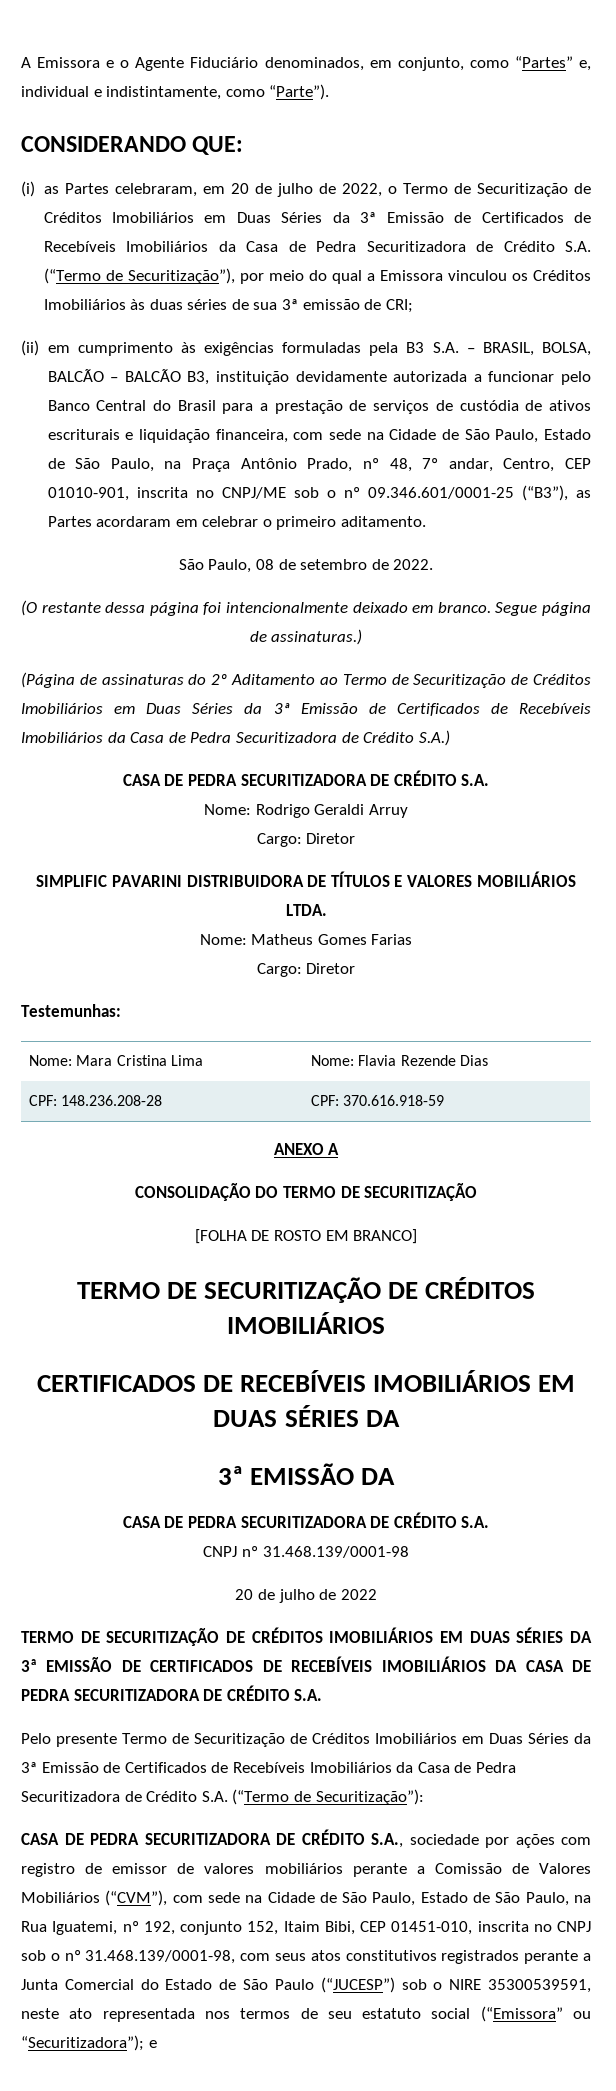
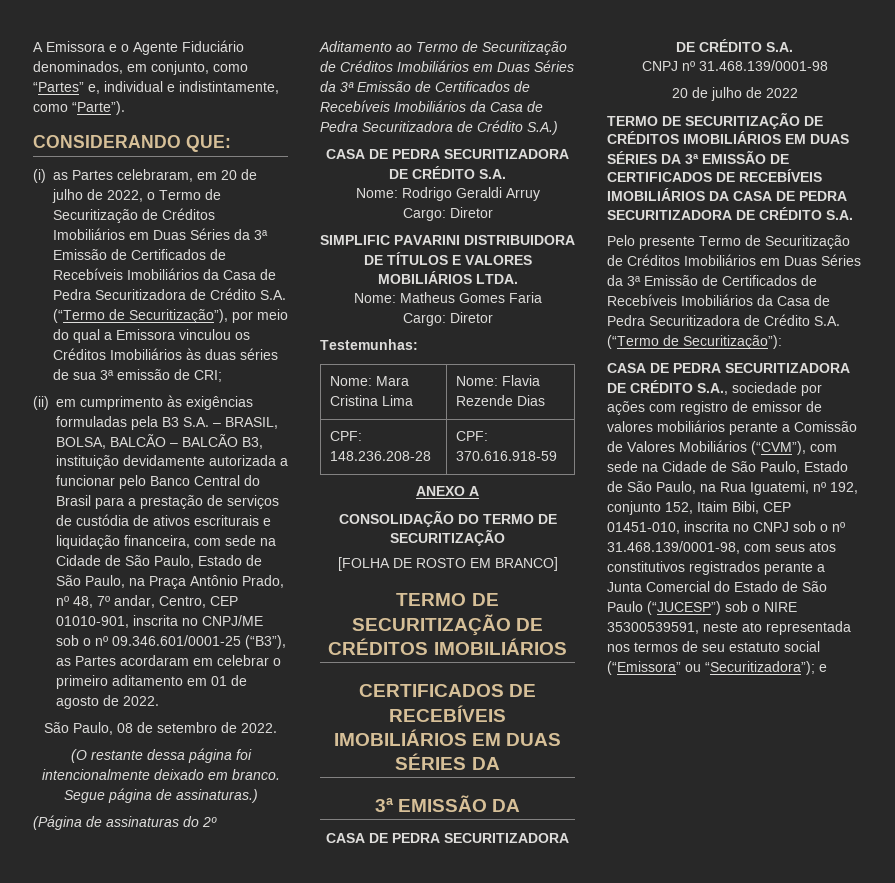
[341,516,427,527] aditamento. -> [112,675,247,686] [56,695,159,709] aditamento em 01 de agosto de 2022.
[371,934,413,945] Farias -> [508,292,542,303] Faria

